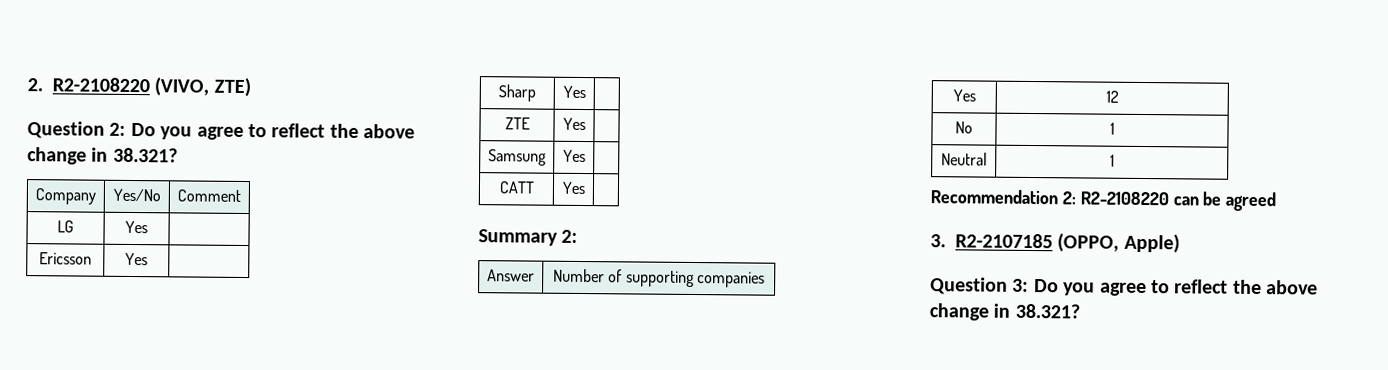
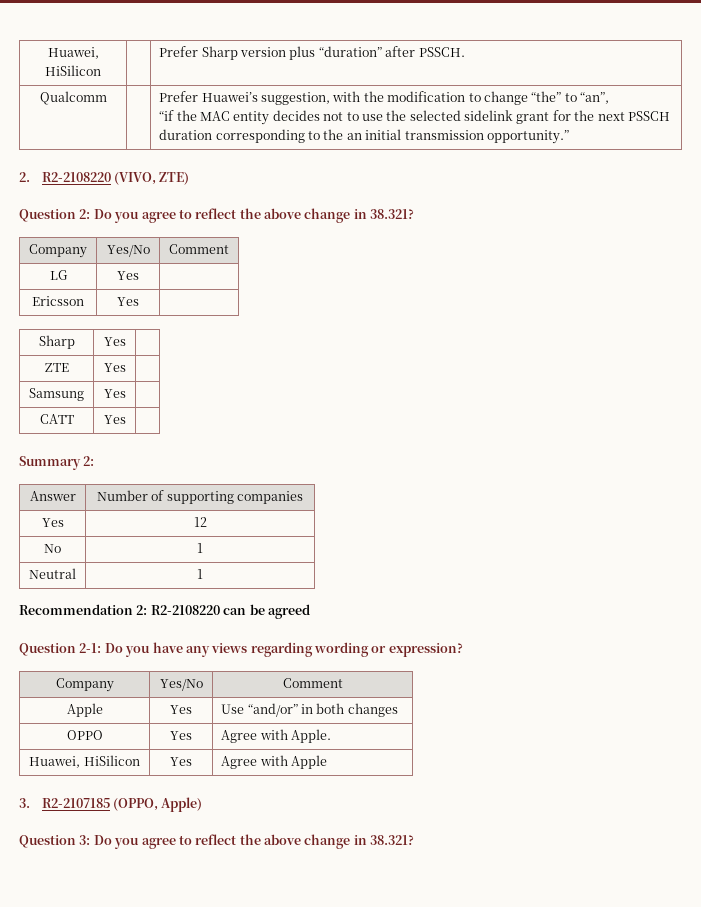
(27, 85) none -> [47,47,99,59] [45,65,101,76] [159,46,465,60] [39,91,107,105] [159,91,610,105] [159,110,670,125] [159,129,569,144] Huawei, HiSilicon | | Prefer Sharp version plus “duration” after PSSCH. // Qualcomm | | Prefer Huawei’s suggestion, with the modification to change “the” to “an”, // “if the MAC entity decides not to use the selected sidelink grant for the next PSSCH duration corresponding to the an initial transmission opportunity.” //
(1277, 201) none -> [19,642,463,657] [55,678,114,692] [159,679,203,691] [282,678,343,688] [66,703,103,717] [170,705,192,714] [221,703,398,717] [66,730,103,740] [170,731,192,740] [221,729,332,743] [29,755,140,768] [170,757,192,766] [221,755,328,769] // Question 2-1: Do you have any views regarding wording or expression? // Company | Yes/No | Comment // Apple | Yes | Use “and/or” in both changes // OPPO | Yes | Agree with Apple. // Huawei, HiSilicon | Yes | Agree with Apple

